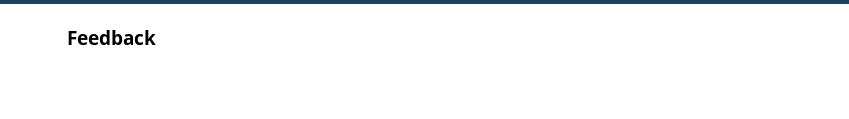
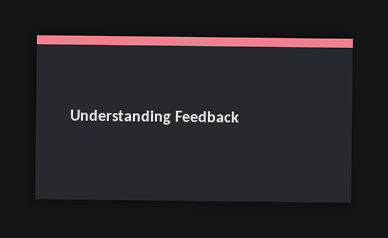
(67, 37) none -> [69,109,172,125] Understanding

